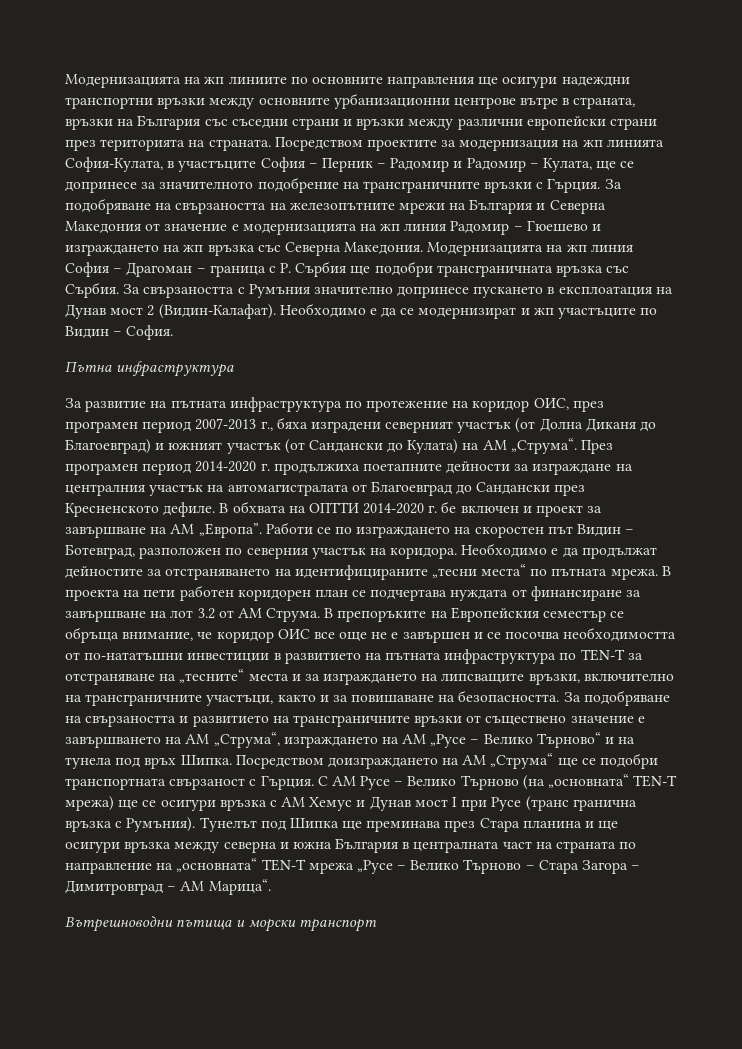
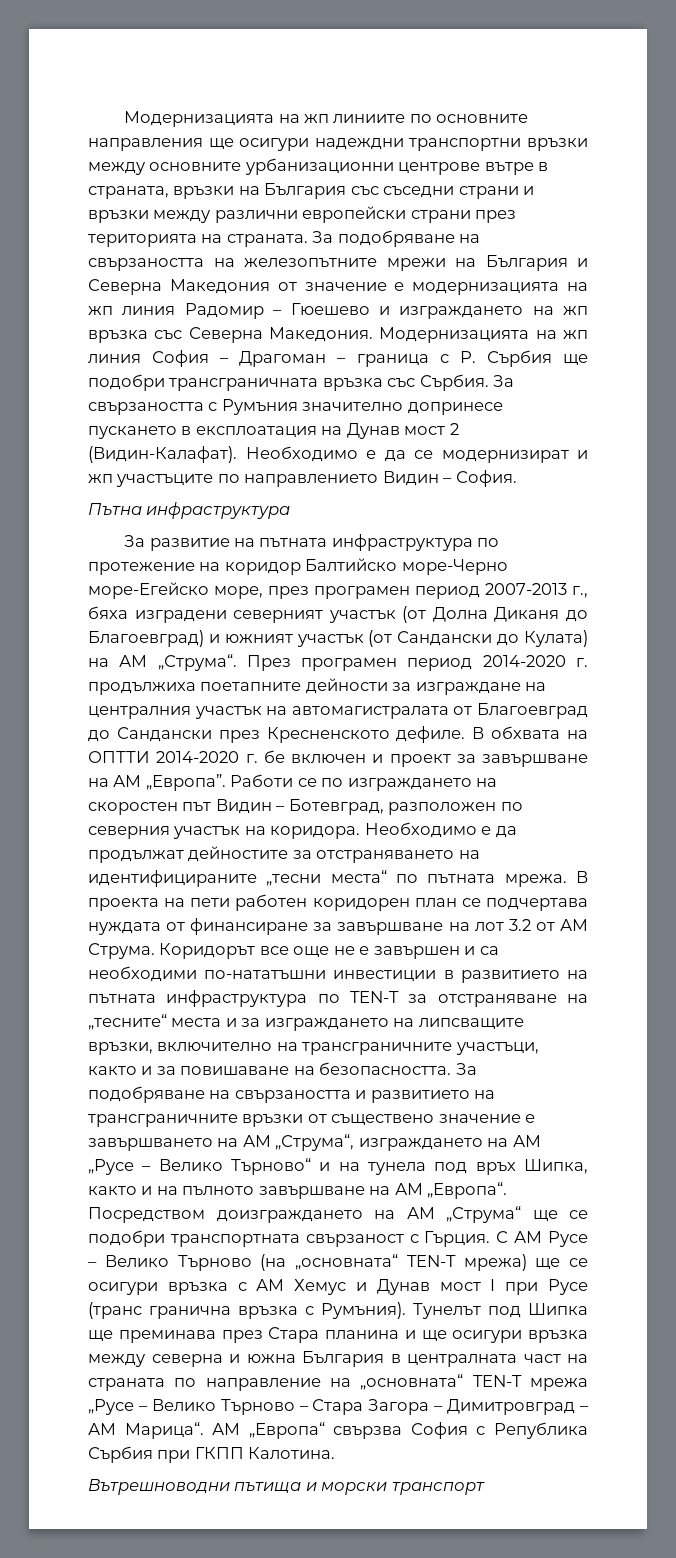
[274,137,664,151] [65,157,635,172] [65,177,601,193] Посредством проектите за модернизация на жп линията София-Кулата, в участъците София – Перник – Радомир и Радомир – Кулата, ще се допринесе за значителното подобрение на трансграничните връзки с Гърция. -> (308, 240) none
(658, 311) none -> [244,474,379,487] направлението
[533,398,569,410] ОИС, -> [305,558,508,575] [88,582,263,599] Балтийско море-Черно море-Егейско море,
[324,607,625,622] [65,627,310,643] В препоръките на Европейския семестър се обръща внимание, че коридор ОИС -> [159,943,256,959] Коридорът
[487,627,677,642] [65,652,80,660] се посочва необходимостта от -> [479,946,499,955] [88,966,197,982] са необходими
[180,755,232,766] Шипка. -> [524,1159,588,1174] [88,1182,508,1199] Шипка, както и на пълното завършване на АМ „Европа“.
(271, 887) none -> [212,1422,588,1439] [88,1446,336,1463] АМ „Европа“ свързва София с Република Сърбия при ГКПП Калотина.

